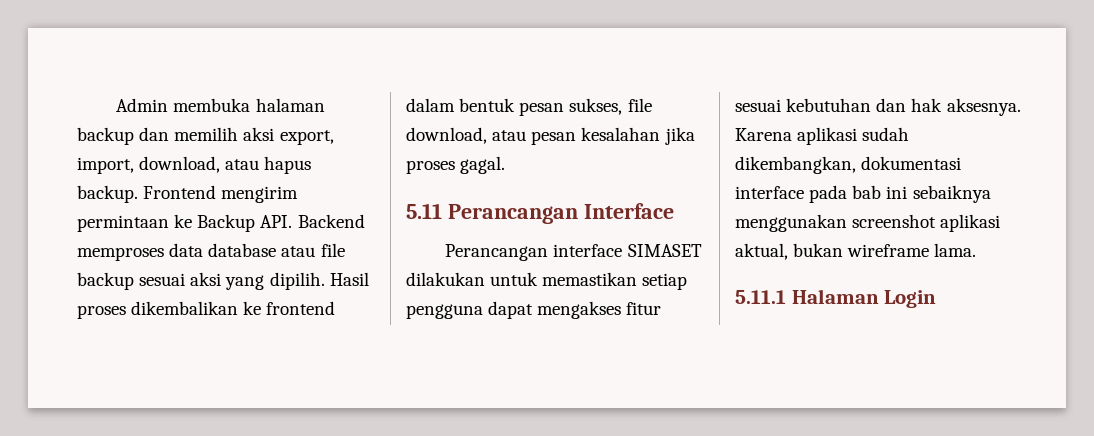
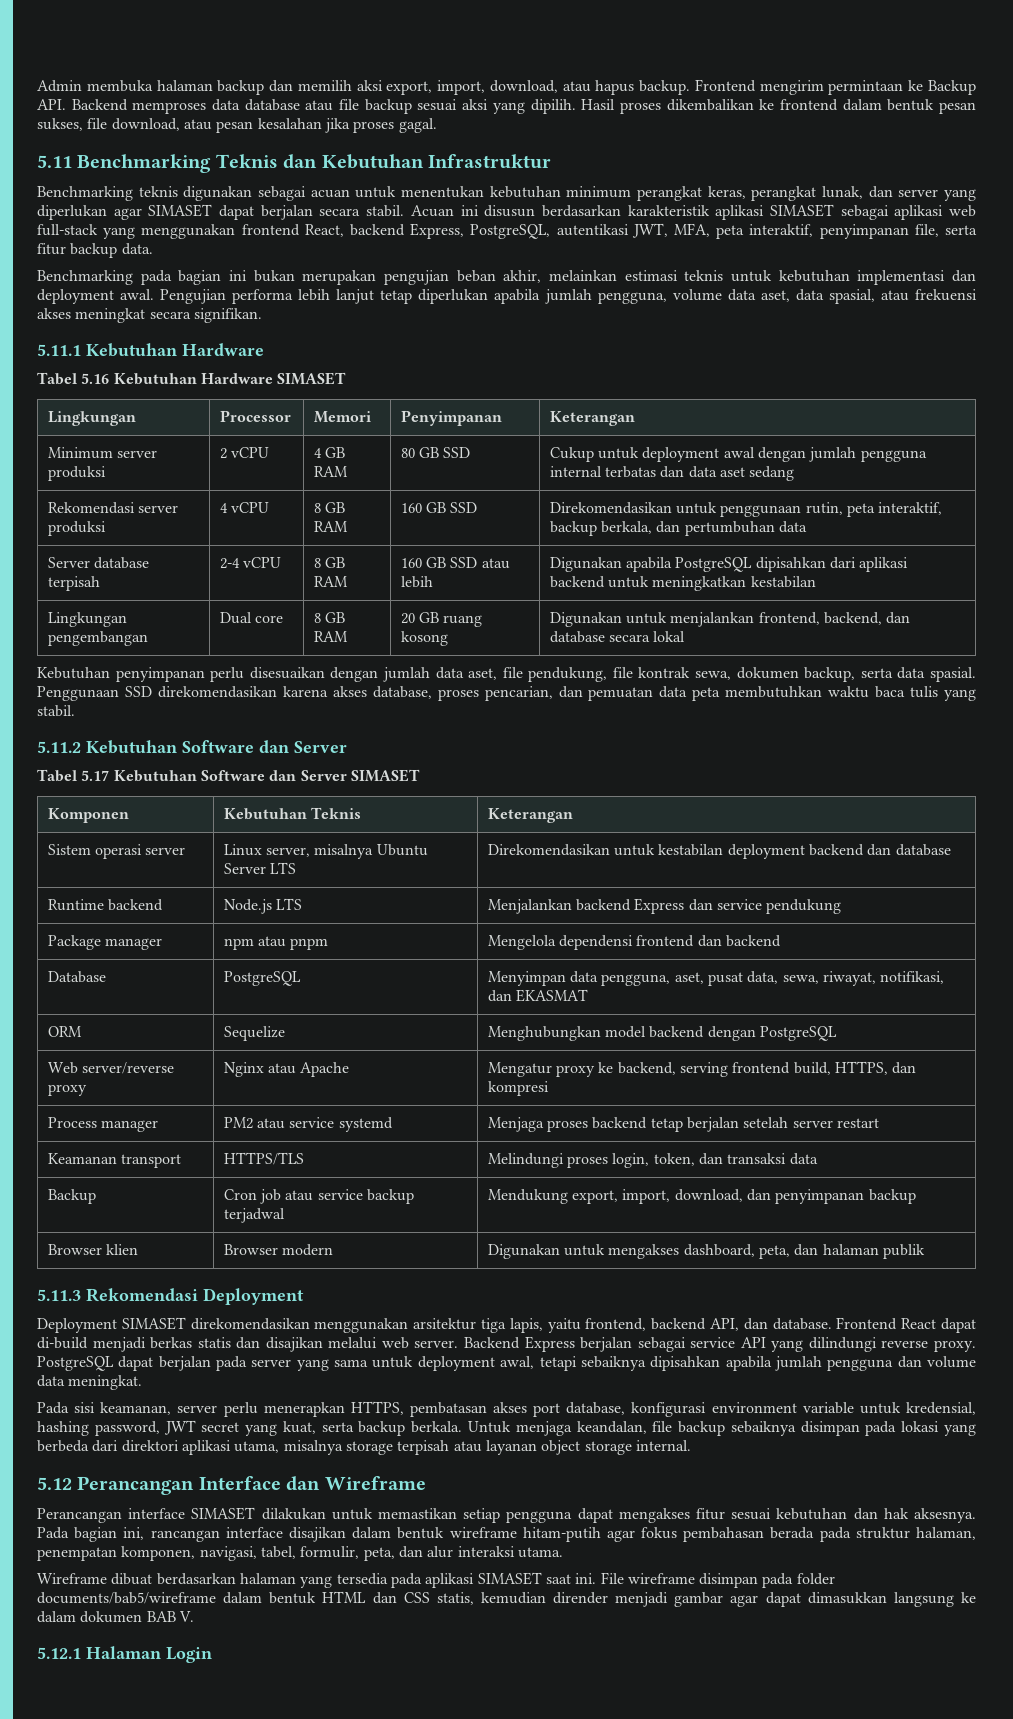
(442, 211) none -> [77,154,551,173] [37,186,976,201] [37,204,976,220] [37,223,978,239] [37,243,153,258] [37,270,976,285] [37,289,977,304] [37,308,262,323] [37,343,264,357] [37,372,347,385] [47,411,136,426] [219,410,291,422] [313,411,371,423] [400,410,502,426] [549,411,635,426] [47,447,158,459] [47,466,106,481] [219,447,270,459] [313,447,346,458] [313,466,348,477] [400,447,471,458] [549,447,927,462] [549,466,795,481] [47,502,179,514] [47,521,106,536] [219,502,270,513] [313,502,346,513] [313,521,348,532] [400,502,478,513] [549,502,943,517] [549,521,808,536] [47,557,150,569] [47,576,100,591] [219,557,282,569] [313,557,346,568] [313,576,348,587] [400,557,510,569] [400,576,433,588] [549,557,909,572] [549,576,816,591] [47,612,127,627] [47,631,148,646] [219,612,284,624] [313,612,346,623] [313,631,348,642] [400,612,483,627] [400,631,448,646] [549,612,911,627] [549,631,686,643] [37,667,977,682] [37,686,976,701] [37,705,75,717] [37,740,347,754] [37,769,420,782] [47,808,129,823] [223,807,362,820] [487,808,573,823] [47,844,186,859] [223,844,428,859] [223,862,297,874] [487,844,951,859] [47,899,164,911] [223,898,303,914] [487,898,842,914] [47,935,163,950] [223,936,329,950] [487,935,782,950] [47,971,106,983] [223,971,301,986] [487,971,945,986] [487,989,589,1002] [47,1026,82,1037] [223,1026,285,1041] [487,1026,838,1041] [47,1062,175,1074] [47,1084,87,1096] [223,1062,350,1077] [487,1061,917,1077] [487,1081,549,1096] [47,1117,159,1132] [223,1117,393,1132] [487,1117,880,1132] [47,1153,182,1168] [223,1152,304,1165] [487,1153,818,1168] [47,1189,96,1204] [223,1189,415,1204] [223,1208,285,1223] [487,1189,916,1204] [47,1244,139,1255] [223,1244,334,1256] [487,1244,926,1259] [37,1288,304,1305] [37,1317,976,1333] [37,1336,976,1352] [37,1356,977,1371] [37,1375,143,1390] [37,1401,976,1417] [37,1420,977,1436] [37,1440,691,1455] [37,1477,72,1490] Benchmarking Teknis dan Kebutuhan Infrastruktur // Benchmarking teknis digunakan sebagai acuan untuk menentukan kebutuhan minimum perangkat keras, perangkat lunak, dan server yang diperlukan agar SIMASET dapat berjalan secara stabil. Acuan ini disusun berdasarkan karakteristik aplikasi SIMASET sebagai aplikasi web full-stack yang menggunakan frontend React, backend Express, PostgreSQL, autentikasi JWT, MFA, peta interaktif, penyimpanan file, serta fitur backup data. // Benchmarking pada bagian ini bukan merupakan pengujian beban akhir, melainkan estimasi teknis untuk kebutuhan implementasi dan deployment awal. Pengujian performa lebih lanjut tetap diperlukan apabila jumlah pengguna, volume data aset, data spasial, atau frekuensi akses meningkat secara signifikan. // 5.11.1 Kebutuhan Hardware // Tabel 5.16 Kebutuhan Hardware SIMASET // Lingkungan | Processor | Memori | Penyimpanan | Keterangan // Minimum server produksi | 2 vCPU | 4 GB RAM | 80 GB SSD | Cukup untuk deployment awal dengan jumlah pengguna internal terbatas dan data aset sedang // Rekomendasi server produksi | 4 vCPU | 8 GB RAM | 160 GB SSD | Direkomendasikan untuk penggunaan rutin, peta interaktif, backup berkala, dan pertumbuhan data // Server database terpisah | 2-4 vCPU | 8 GB RAM | 160 GB SSD atau lebih | Digunakan apabila PostgreSQL dipisahkan dari aplikasi backend untuk meningkatkan kestabilan // Lingkungan pengembangan | Dual core | 8 GB RAM | 20 GB ruang kosong | Digunakan untuk menjalankan frontend, backend, dan database secara lokal // Kebutuhan penyimpanan perlu disesuaikan dengan jumlah data aset, file pendukung, file kontrak sewa, dokumen backup, serta data spasial. Penggunaan SSD direkomendasikan karena akses database, proses pencarian, dan pemuatan data peta membutuhkan waktu baca tulis yang stabil. // 5.11.2 Kebutuhan Software dan Server // Tabel 5.17 Kebutuhan Software dan Server SIMASET // Komponen | Kebutuhan Teknis | Keterangan // Sistem operasi server | Linux server, misalnya Ubuntu Server LTS | Direkomendasikan untuk kestabilan deployment backend dan database // Runtime backend | Node.js LTS | Menjalankan backend Express dan service pendukung // Package manager | npm atau pnpm | Mengelola dependensi frontend dan backend // Database | PostgreSQL | Menyimpan data pengguna, aset, pusat data, sewa, riwayat, notifikasi, dan EKASMAT // ORM | Sequelize | Menghubungkan model backend dengan PostgreSQL // Web server/reverse proxy | Nginx atau Apache | Mengatur proxy ke backend, serving frontend build, HTTPS, dan kompresi // Process manager | PM2 atau service systemd | Menjaga proses backend tetap berjalan setelah server restart // Keamanan transport | HTTPS/TLS | Melindungi proses login, token, dan transaksi data // Backup | Cron job atau service backup terjadwal | Mendukung export, import, download, dan penyimpanan backup // Browser klien | Browser modern | Digunakan untuk mengakses dashboard, peta, dan halaman publik // 5.11.3 Rekomendasi Deployment // Deployment SIMASET direkomendasikan menggunakan arsitektur tiga lapis, yaitu frontend, backend API, dan database. Frontend React dapat di-build menjadi berkas statis dan disajikan melalui web server. Backend Express berjalan sebagai service API yang dilindungi reverse proxy. PostgreSQL dapat berjalan pada server yang sama untuk deployment awal, tetapi sebaiknya dipisahkan apabila jumlah pengguna dan volume data meningkat. // Pada sisi keamanan, server perlu menerapkan HTTPS, pembatasan akses port database, konfigurasi environment variable untuk kredensial, hashing password, JWT secret yang kuat, serta backup berkala. Untuk menjaga keandalan, file backup sebaiknya disimpan pada lokasi yang berbeda dari direktori aplikasi utama, misalnya storage terpisah atau layanan object storage internal. // 5.12
(674, 211) none -> [286,1476,426,1491] dan Wireframe
[735,127,910,145] [735,156,962,174] [735,185,991,203] [735,214,1001,232] [735,243,977,260] [735,290,786,304] Karena aplikasi sudah dikembangkan, dokumentasi interface pada bab ini sebaiknya menggunakan screenshot aplikasi aktual, bukan wireframe lama. // 5.11.1 -> [37,1527,976,1542] [37,1546,563,1561] [37,1572,835,1588] [37,1591,976,1607] [37,1611,194,1623] [37,1647,81,1659] Pada bagian ini, rancangan interface disajikan dalam bentuk wireframe hitam-putih agar fokus pembahasan berada pada struktur halaman, penempatan komponen, navigasi, tabel, formulir, peta, dan alur interaksi utama. // Wireframe dibuat berdasarkan halaman yang tersedia pada aplikasi SIMASET saat ini. File wireframe disimpan pada folder documents/bab5/wireframe dalam bentuk HTML dan CSS statis, kemudian dirender menjadi gambar agar dapat dimasukkan langsung ke dalam dokumen BAB V. // 5.12.1

